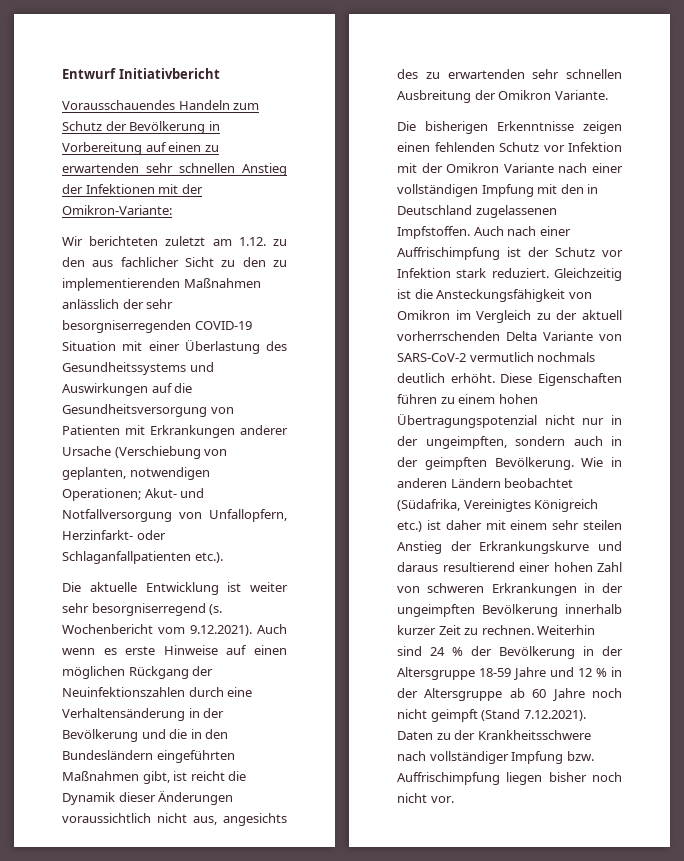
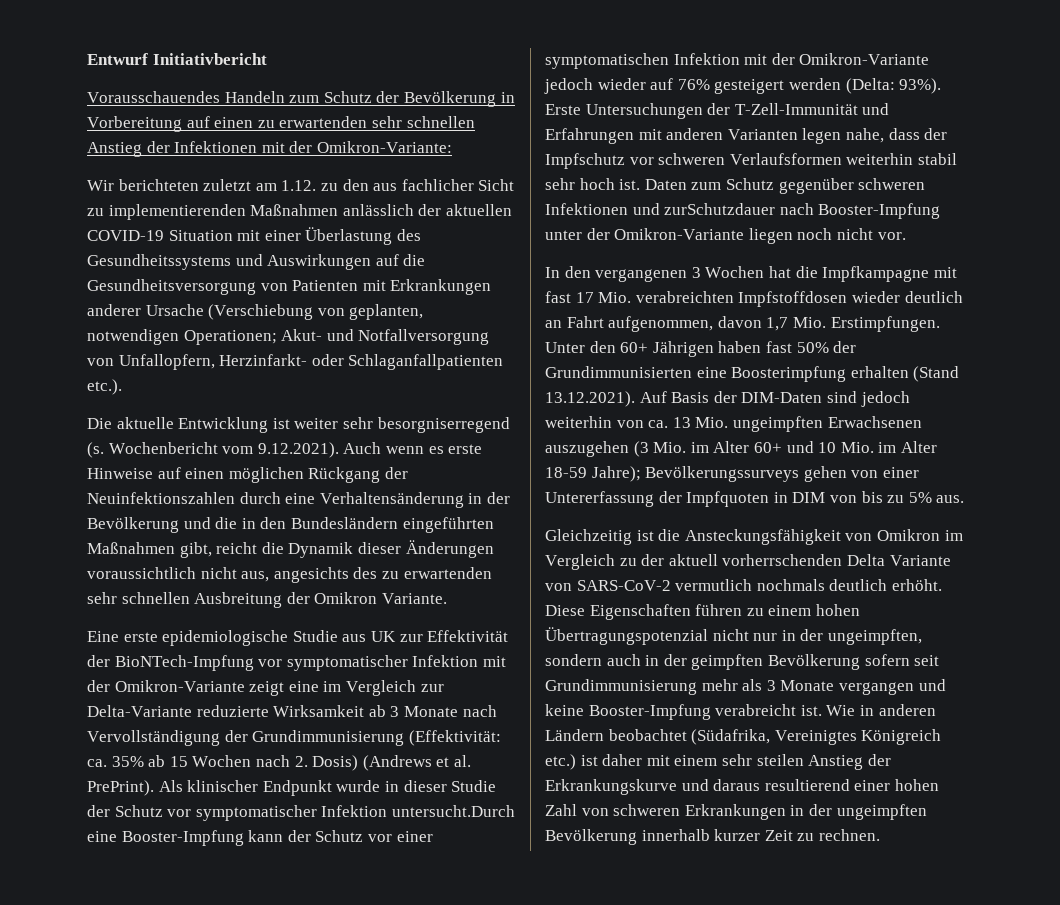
[242,257,287,267] den zu -> (104, 212) none
[146,299,174,309] [62,320,191,333] sehr besorgniserregenden -> [445,204,512,216] aktuellen
[173,771,188,781] ist -> (212, 550) none
[397,121,622,134] [397,142,622,152] [397,163,623,173] [397,184,599,197] [397,205,557,218] [397,226,571,239] [397,247,623,260] [397,268,549,278] Die bisherigen Erkenntnisse zeigen einen fehlenden Schutz vor Infektion mit der Omikron Variante nach einer vollständigen Impfung mit den in Deutschland zugelassenen Impfstoffen. Auch nach einer Auffrischimpfung ist der Schutz vor Infektion stark reduziert. -> [87,630,509,646] [87,655,506,671] [87,680,444,696] [87,705,497,717] [87,730,501,746] [87,755,471,771] [87,780,497,796] [87,805,515,821] [87,830,433,846] [545,53,930,69] [544,78,942,94] [545,103,890,119] [545,128,948,144] [545,153,957,169] [545,178,926,194] [545,203,941,219] [545,228,906,244] [545,266,957,282] [545,291,963,307] [545,316,940,332] [545,341,857,357] [545,366,960,382] [545,391,910,407] [545,416,922,432] [545,441,937,457] [545,466,919,482] [545,491,965,507] Eine erste epidemiologische Studie aus UK zur Effektivität der BioNTech-Impfung vor symptomatischer Infektion mit der Omikron-Variante zeigt eine im Vergleich zur Delta-Variante reduzierte Wirksamkeit ab 3 Monate nach Vervollständigung der Grundimmunisierung (Effektivität: ca. 35% ab 15 Wochen nach 2. Dosis) (Andrews et al. PrePrint). Als klinischer Endpunkt wurde in dieser Studie der Schutz vor symptomatischer Infektion untersucht.Durch eine Booster-Impfung kann der Schutz vor einer symptomatischen Infektion mit der Omikron-Variante jedoch wieder auf 76% gesteigert werden (Delta: 93%). Erste Untersuchungen der T-Zell-Immunität und Erfahrungen mit anderen Varianten legen nahe, dass der Impfschutz vor schweren Verlaufsformen weiterhin stabil sehr hoch ist. Daten zum Schutz gegenüber schweren Infektionen und zurSchutzdauer nach Booster-Impfung unter der Omikron-Variante liegen noch nicht vor. // In den vergangenen 3 Wochen hat die Impfkampagne mit fast 17 Mio. verabreichten Impfstoffdosen wieder deutlich an Fahrt aufgenommen, davon 1,7 Mio. Erstimpfungen. Unter den 60+ Jährigen haben fast 50% der Grundimmunisierten eine Boosterimpfung erhalten (Stand 13.12.2021). Auf Basis der DIM-Daten sind jedoch weiterhin von ca. 13 Mio. ungeimpften Erwachsenen auszugehen (3 Mio. im Alter 60+ und 10 Mio. im Alter 18-59 Jahre); Bevölkerungssurveys gehen von einer Untererfassung der Impfquoten in DIM von bis zu 5% aus. //
[494,457,574,470] Bevölkerung. -> [767,654,940,670] [545,679,946,695] [545,704,822,720] Bevölkerung sofern seit Grundimmunisierung mehr als 3 Monate vergangen und keine Booster-Impfung verabreicht ist.
[537,625,596,635] [397,646,623,659] [397,667,622,680] [397,688,622,701] [397,709,586,722] [397,730,591,740] [397,751,594,764] [397,772,622,785] [397,793,454,803] Weiterhin sind 24 % der Bevölkerung in der Altersgruppe 18-59 Jahre und 12 % in der Altersgruppe ab 60 Jahre noch nicht geimpft (Stand 7.12.2021). Daten zu der Krankheitsschwere nach vollständiger Impfung bzw. Auffrischimpfung liegen bisher noch nicht vor. -> (880, 835) none

